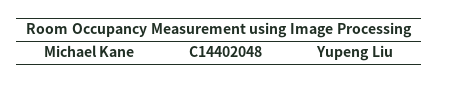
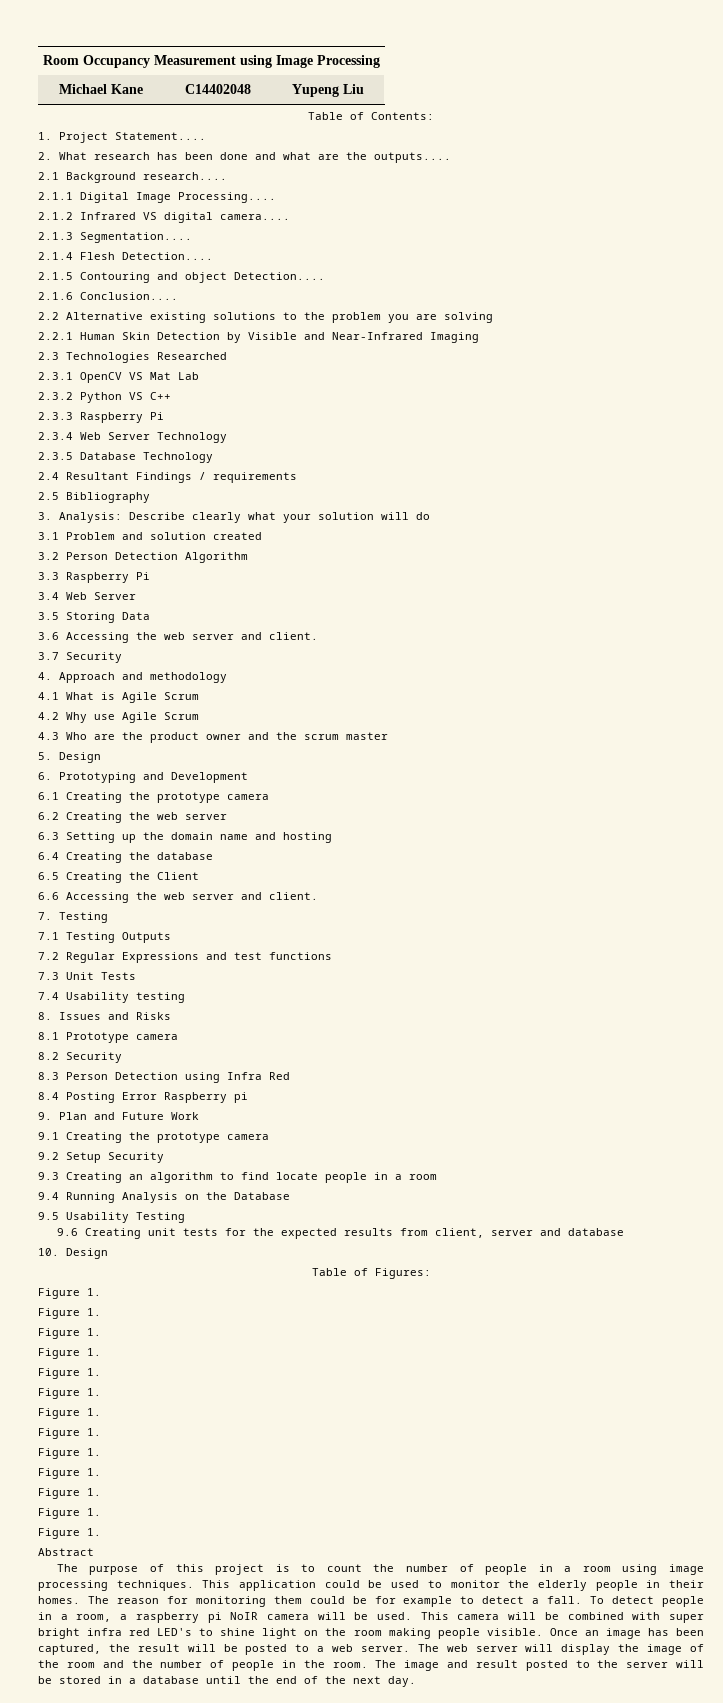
(393, 51) none -> [308,112,434,120] [38,132,206,143] [38,152,451,163] [38,172,227,183] [38,192,276,203] [38,212,290,223] [38,232,192,243] [38,252,213,260] [38,272,325,283] [38,292,178,300] [38,312,493,323] [38,332,479,343] [38,352,227,363] [38,372,199,383] [38,392,171,403] [38,412,164,423] [38,432,227,443] [38,452,213,463] [38,472,297,483] [38,492,150,503] [38,512,430,523] [38,532,262,540] [38,552,248,563] [38,572,150,583] [38,592,136,600] [38,612,150,623] [38,632,318,643] [38,652,122,663] [38,672,227,683] [38,692,199,703] [38,712,199,723] [38,732,388,743] [38,752,101,763] [38,772,248,783] [38,792,269,803] [38,812,227,823] [38,832,332,843] [38,852,213,863] [38,872,199,883] [38,892,318,903] [38,912,108,923] [38,932,171,943] [38,952,332,963] [38,972,136,980] [38,992,185,1003] [38,1012,171,1020] [38,1032,178,1043] [38,1052,122,1063] [38,1072,290,1083] [38,1092,248,1103] [38,1112,199,1120] [38,1132,269,1143] [38,1152,164,1163] [38,1172,437,1183] [38,1192,290,1203] [38,1212,185,1223] [56,1228,624,1239] [38,1248,108,1259] [311,1268,431,1279] [38,1288,101,1299] [38,1308,101,1319] [38,1328,101,1339] [38,1348,101,1359] [38,1368,101,1379] [38,1388,101,1399] [38,1408,101,1419] [38,1428,101,1439] [38,1448,101,1459] [38,1468,101,1479] [38,1488,101,1499] [38,1508,101,1519] [38,1528,101,1539] [38,1548,94,1556] [56,1564,704,1575] [38,1580,704,1591] [38,1596,704,1607] [38,1612,704,1623] [38,1628,704,1639] [38,1644,704,1655] [38,1660,704,1671] [38,1676,416,1687] // Table of Contents: // 1. Project Statement.... // 2. What research has been done and what are the outputs.... // 2.1 Background research.... // 2.1.1 Digital Image Processing.... // 2.1.2 Infrared VS digital camera.... // 2.1.3 Segmentation.... // 2.1.4 Flesh Detection.... // 2.1.5 Contouring and object Detection.... // 2.1.6 Conclusion.... // 2.2 Alternative existing solutions to the problem you are solving // 2.2.1 Human Skin Detection by Visible and Near-Infrared Imaging // 2.3 Technologies Researched // 2.3.1 OpenCV VS Mat Lab // 2.3.2 Python VS C++ // 2.3.3 Raspberry Pi // 2.3.4 Web Server Technology // 2.3.5 Database Technology // 2.4 Resultant Findings / requirements // 2.5 Bibliography // 3. Analysis: Describe clearly what your solution will do // 3.1 Problem and solution created // 3.2 Person Detection Algorithm // 3.3 Raspberry Pi // 3.4 Web Server // 3.5 Storing Data // 3.6 Accessing the web server and client. // 3.7 Security // 4. Approach and methodology // 4.1 What is Agile Scrum // 4.2 Why use Agile Scrum // 4.3 Who are the product owner and the scrum master // 5. Design // 6. Prototyping and Development // 6.1 Creating the prototype camera // 6.2 Creating the web server // 6.3 Setting up the domain name and hosting // 6.4 Creating the database // 6.5 Creating the Client // 6.6 Accessing the web server and client. // 7. Testing // 7.1 Testing Outputs // 7.2 Regular Expressions and test functions // 7.3 Unit Tests // 7.4 Usability testing // 8. Issues and Risks // 8.1 Prototype camera // 8.2 Security // 8.3 Person Detection using Infra Red // 8.4 Posting Error Raspberry pi // 9. Plan and Future Work // 9.1 Creating the prototype camera // 9.2 Setup Security // 9.3 Creating an algorithm to find locate people in a room // 9.4 Running Analysis on the Database // 9.5 Usability Testing // 9.6 Creating unit tests for the expected results from client, server and database // 10. Design // Table of Figures: // Figure 1. // Figure 1. // Figure 1. // Figure 1. // Figure 1. // Figure 1. // Figure 1. // Figure 1. // Figure 1. // Figure 1. // Figure 1. // Figure 1. // Figure 1. // Abstract // The purpose of this project is to count the number of people in a room using image processing techniques. This application could be used to monitor the elderly people in their homes. The reason for monitoring them could be for example to detect a fall. To detect people in a room, a raspberry pi NoIR camera will be used. This camera will be combined with super bright infra red LED's to shine light on the room making people visible. Once an image has been captured, the result will be posted to a web server. The web server will display the image of the room and the number of people in the room. The image and result posted to the server will be stored in a database until the end of the next day.

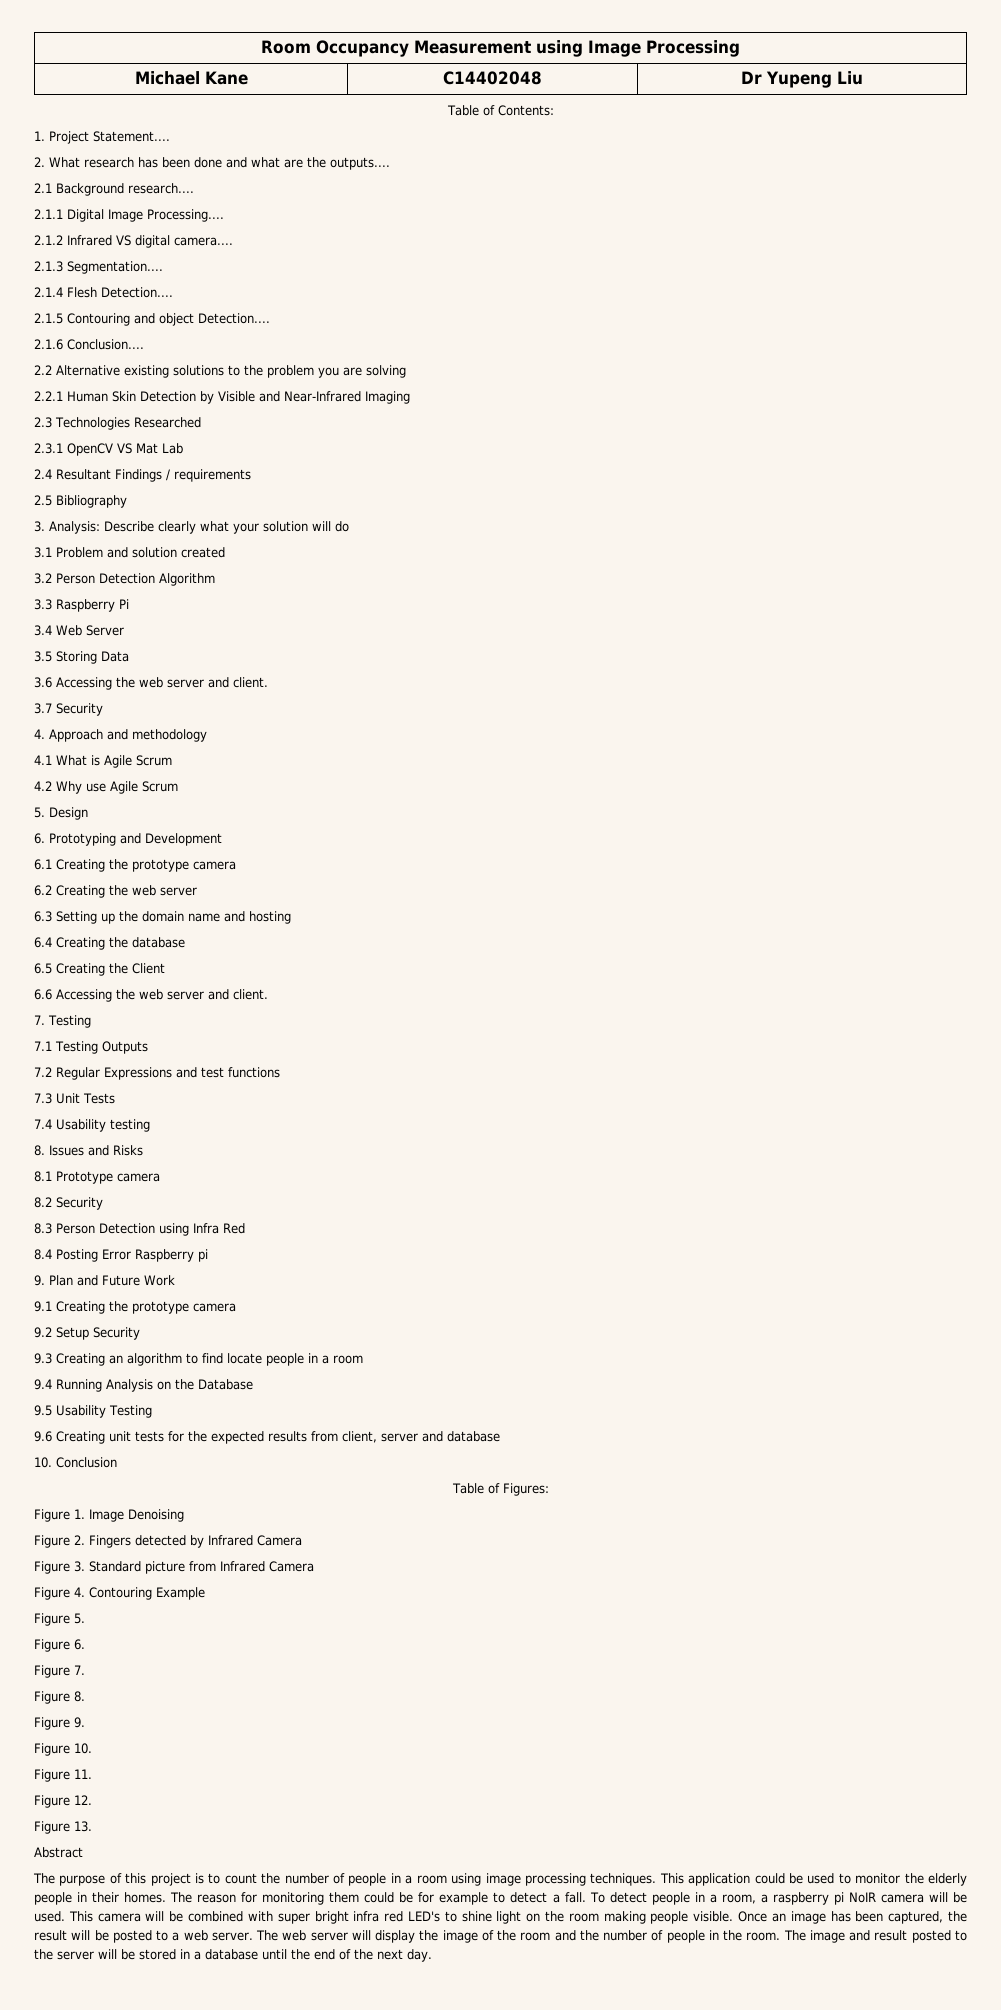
(251, 89) none -> [741,71,763,84] Dr
[38,392,171,403] [38,412,164,423] [38,432,227,443] [38,452,213,463] // 2.3.2 Python VS C++ // 2.3.3 Raspberry Pi // 2.3.4 Web Server Technology // 2.3.5 Database Technology -> (183, 448) none
[38,732,388,743] // 4.3 Who are the product owner and the scrum master -> (178, 786) none
[66,1248,108,1259] Design -> [56,1457,117,1468] Conclusion
[38,1308,101,1319] [38,1328,101,1339] [38,1348,101,1359] [38,1368,101,1379] [38,1388,101,1399] [38,1408,101,1419] [38,1428,101,1439] [38,1448,101,1459] [38,1468,101,1479] [38,1488,101,1499] [38,1508,101,1519] [38,1528,101,1539] // Figure 1. // Figure 1. // Figure 1. // Figure 1. // Figure 1. // Figure 1. // Figure 1. // Figure 1. // Figure 1. // Figure 1. // Figure 1. // Figure 1. -> [89,1509,184,1522] [34,1535,302,1548] [34,1561,314,1574] [34,1587,205,1600] [34,1613,85,1626] [34,1639,85,1652] [34,1665,85,1678] [34,1691,85,1704] [34,1717,85,1730] [34,1743,92,1756] [34,1769,92,1782] [34,1795,92,1808] [34,1821,92,1834] Image Denoising // Figure 2. Fingers detected by Infrared Camera // Figure 3. Standard picture from Infrared Camera // Figure 4. Contouring Example // Figure 5. // Figure 6. // Figure 7. // Figure 8. // Figure 9. // Figure 10. // Figure 11. // Figure 12. // Figure 13.

